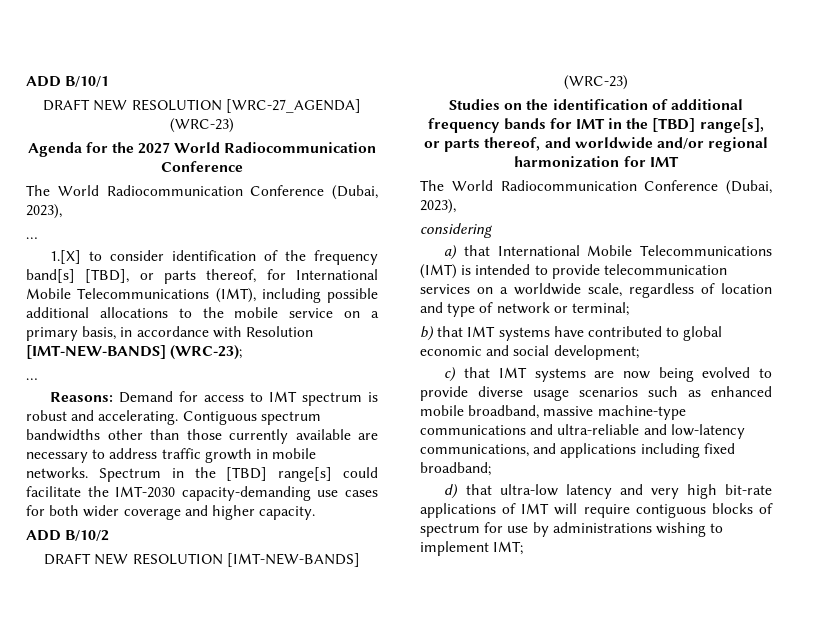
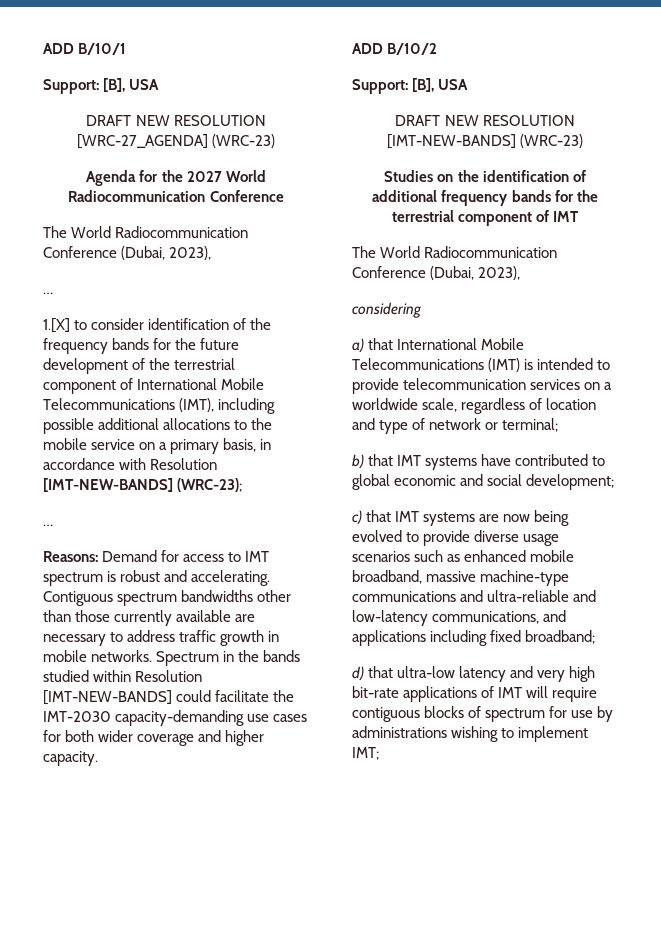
(110, 81) none -> [43,78,160,94] // Support: [B], USA
[26,269,286,284] band[s] [TBD], or parts thereof, for -> [112,338,240,350] [43,358,236,374] [43,378,134,394] bands for the future development of the terrestrial component of
[226,467,333,482] [TBD] range[s] -> [263,650,301,662] [43,670,203,682] [43,690,172,705] bands studied within Resolution [IMT-NEW-BANDS]
(110, 535) none -> [352,78,469,94] // Support: [B], USA
[575,118,764,133] [423,137,769,152] [514,156,646,168] IMT in the [TBD] range[s], or parts thereof, and worldwide and/or regional harmonization for -> [576,190,598,202] [391,210,550,226] the terrestrial component of

